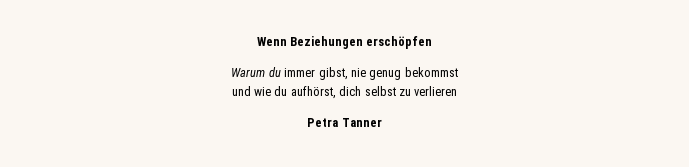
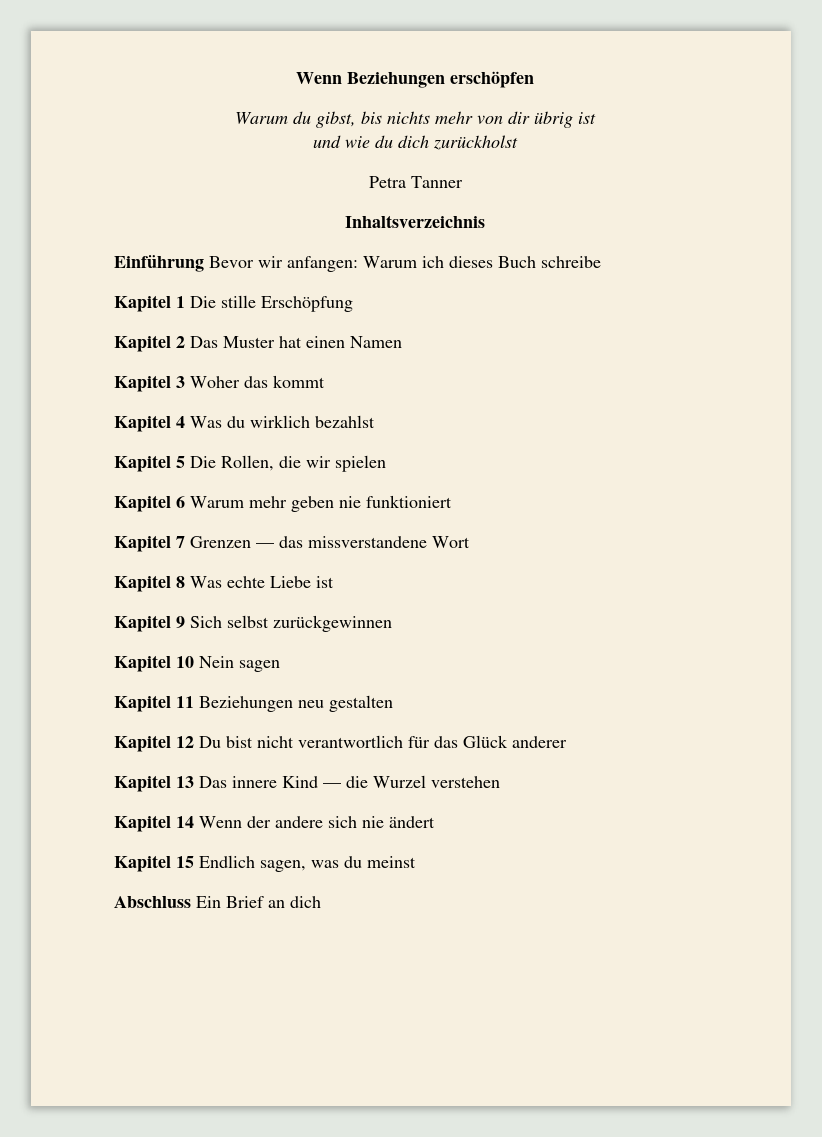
[284,67,458,80] [231,86,458,99] [307,118,382,127] immer gibst, nie genug bekommst // und wie du aufhörst, dich selbst zu verlieren // Petra Tanner -> [316,111,596,128] [313,135,518,150] [368,176,463,188] [345,215,485,228] [114,255,601,272] [114,295,353,312] [114,335,402,352] [114,375,325,392] [114,415,375,432] [114,455,386,472] [114,495,452,512] [114,535,470,552] [114,575,334,592] [114,615,392,632] [114,655,280,672] [114,695,393,712] [114,735,567,752] [114,775,500,792] [114,815,435,832] [114,855,416,872] [114,896,321,908] gibst, bis nichts mehr von dir übrig ist // und wie du dich zurückholst // Petra Tanner // Inhaltsverzeichnis // Einführung Bevor wir anfangen: Warum ich dieses Buch schreibe // Kapitel 1 Die stille Erschöpfung // Kapitel 2 Das Muster hat einen Namen // Kapitel 3 Woher das kommt // Kapitel 4 Was du wirklich bezahlst // Kapitel 5 Die Rollen, die wir spielen // Kapitel 6 Warum mehr geben nie funktioniert // Kapitel 7 Grenzen — das missverstandene Wort // Kapitel 8 Was echte Liebe ist // Kapitel 9 Sich selbst zurückgewinnen // Kapitel 10 Nein sagen // Kapitel 11 Beziehungen neu gestalten // Kapitel 12 Du bist nicht verantwortlich für das Glück anderer // Kapitel 13 Das innere Kind — die Wurzel verstehen // Kapitel 14 Wenn der andere sich nie ändert // Kapitel 15 Endlich sagen, was du meinst // Abschluss Ein Brief an dich

